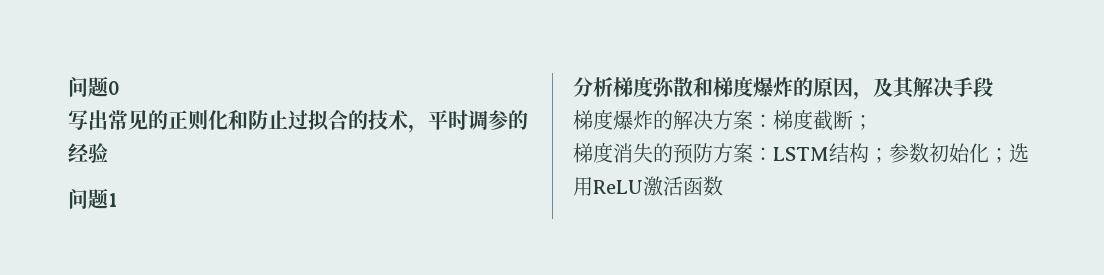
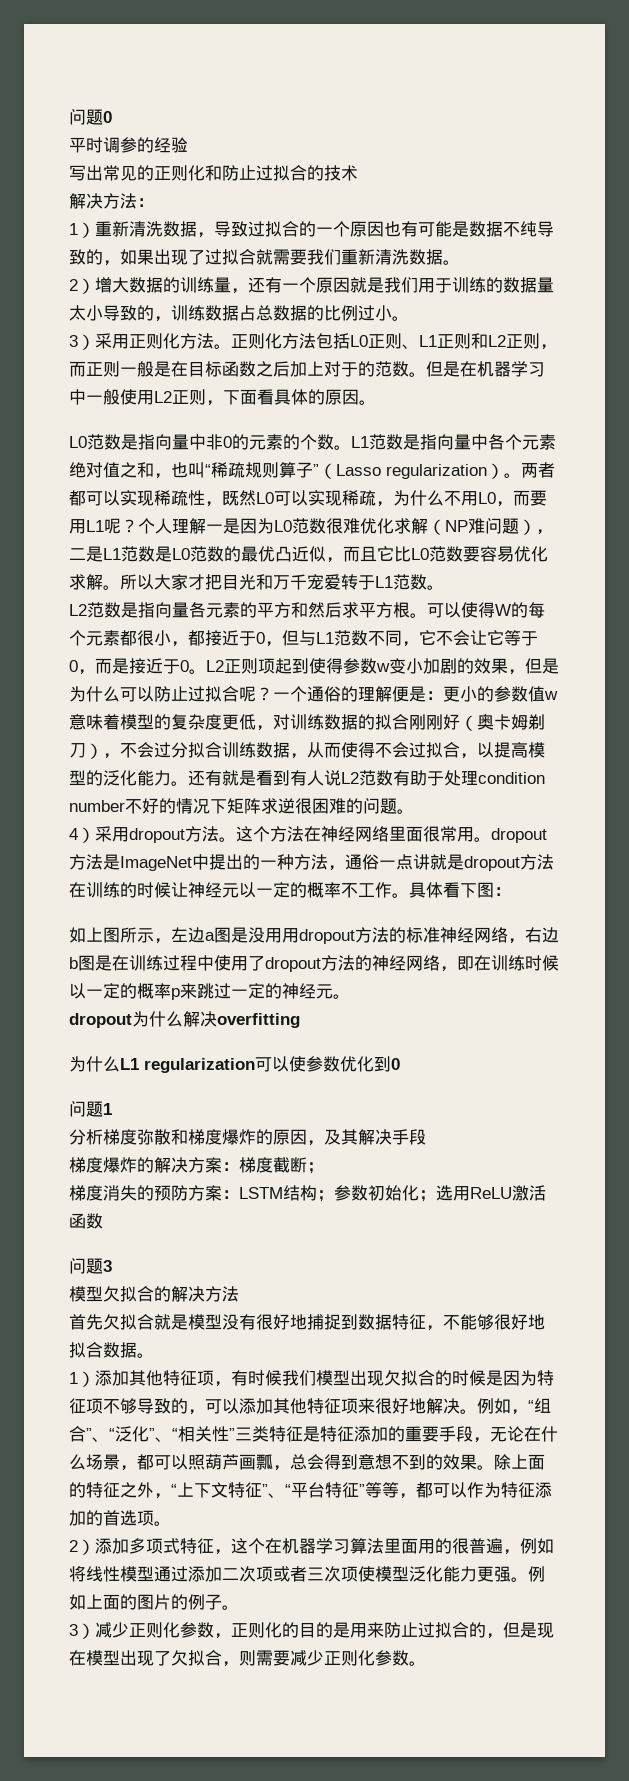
(120, 88) none -> [69,137,188,153] // 平时调参的经验
[408,110,528,133] [68,143,108,163] ，平时调参的经验 -> [69,193,154,209] [69,221,554,238] [69,249,460,266] [69,277,554,294] [69,305,409,322] [69,333,557,350] [69,361,545,377] [69,389,376,406] [69,434,556,450] [69,462,555,479] [69,490,547,507] [69,518,553,535] [69,546,548,563] [69,574,444,590] [69,602,545,618] [69,630,538,647] [69,658,559,675] [69,686,558,702] [69,714,545,731] [69,742,545,759] [69,770,545,786] [69,798,414,814] [69,826,547,843] [69,854,554,871] [69,882,511,898] [69,927,559,944] [69,955,559,972] [69,983,350,1000] [69,1011,300,1028] [69,1056,400,1073] // 解决方法： // 1）重新清洗数据，导致过拟合的一个原因也有可能是数据不纯导致的，如果出现了过拟合就需要我们重新清洗数据。 // 2）增大数据的训练量，还有一个原因就是我们用于训练的数据量太小导致的，训练数据占总数据的比例过小。 // 3）采用正则化方法。正则化方法包括L0正则、L1正则和L2正则，而正则一般是在目标函数之后加上对于的范数。但是在机器学习中一般使用L2正则，下面看具体的原因。 // L0范数是指向量中非0的元素的个数。L1范数是指向量中各个元素绝对值之和，也叫“稀疏规则算子”（Lasso regularization）。两者都可以实现稀疏性，既然L0可以实现稀疏，为什么不用L0，而要用L1呢？个人理解一是因为L0范数很难优化求解（NP难问题），二是L1范数是L0范数的最优凸近似，而且它比L0范数要容易优化求解。所以大家才把目光和万千宠爱转于L1范数。 // L2范数是指向量各元素的平方和然后求平方根。可以使得W的每个元素都很小，都接近于0，但与L1范数不同，它不会让它等于0，而是接近于0。L2正则项起到使得参数w变小加剧的效果，但是为什么可以防止过拟合呢？一个通俗的理解便是：更小的参数值w意味着模型的复杂度更低，对训练数据的拟合刚刚好（奥卡姆剃刀），不会过分拟合训练数据，从而使得不会过拟合，以提高模型的泛化能力。还有就是看到有人说L2范数有助于处理condition number不好的情况下矩阵求逆很困难的问题。 // 4）采用dropout方法。这个方法在神经网络里面很常用。dropout方法是ImageNet中提出的一种方法，通俗一点讲就是dropout方法在训练的时候让神经元以一定的概率不工作。具体看下图： // 如上图所示，左边a图是没用用dropout方法的标准神经网络，右边b图是在训练过程中使用了dropout方法的神经网络，即在训练时候以一定的概率p来跳过一定的神经元。 // dropout为什么解决overfitting // 为什么L1 regularization可以使参数优化到0
(723, 186) none -> [69,1258,112,1274] [69,1286,239,1302] [69,1314,545,1331] [69,1342,154,1358] [69,1370,554,1387] [69,1398,551,1415] [69,1426,558,1443] [69,1454,545,1471] [69,1482,552,1499] [69,1510,171,1526] [69,1538,554,1555] [69,1566,545,1582] [69,1594,239,1610] [69,1622,554,1639] [69,1650,426,1667] // 问题3 // 模型欠拟合的解决方法 // 首先欠拟合就是模型没有很好地捕捉到数据特征，不能够很好地拟合数据。 // 1）添加其他特征项，有时候我们模型出现欠拟合的时候是因为特征项不够导致的，可以添加其他特征项来很好地解决。例如，“组合”、“泛化”、“相关性”三类特征是特征添加的重要手段，无论在什么场景，都可以照葫芦画瓢，总会得到意想不到的效果。除上面的特征之外，“上下文特征”、“平台特征”等等，都可以作为特征添加的首选项。 // 2）添加多项式特征，这个在机器学习算法里面用的很普遍，例如将线性模型通过添加二次项或者三次项使模型泛化能力更强。例如上面的图片的例子。 // 3）减少正则化参数，正则化的目的是用来防止过拟合的，但是现在模型出现了欠拟合，则需要减少正则化参数。

